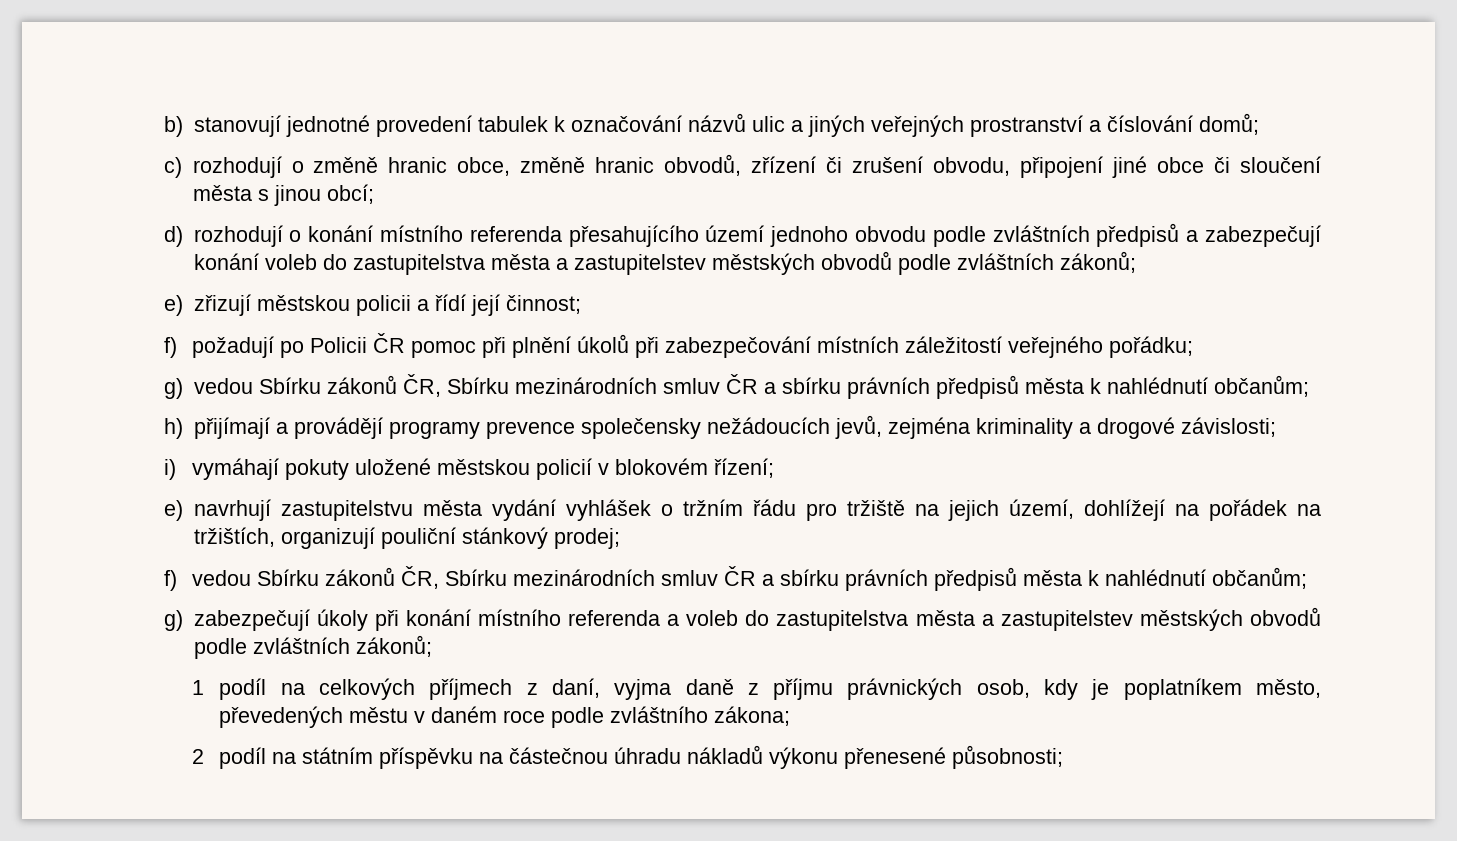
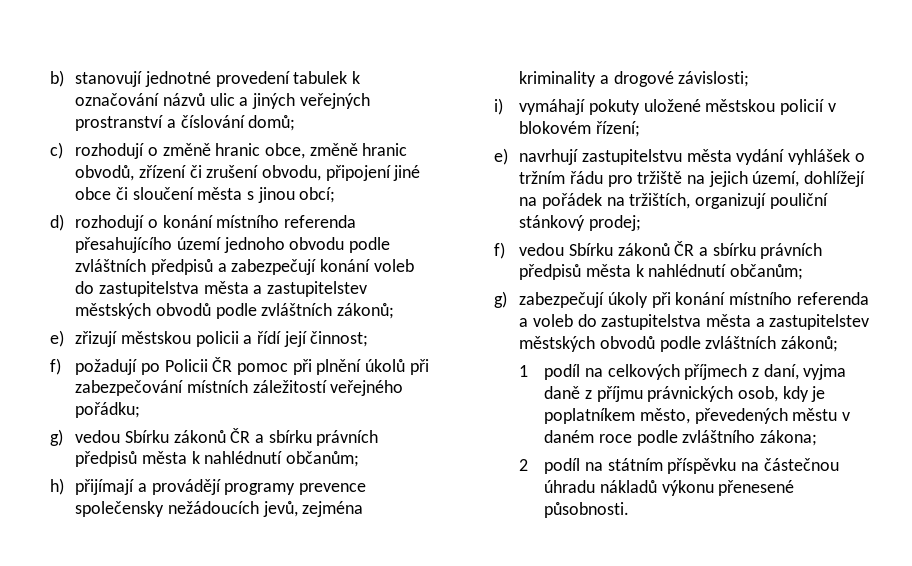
[402,374,720,397] ČR, Sbírku mezinárodních smluv -> (226, 436) none
[400,566,718,589] ČR, Sbírku mezinárodních smluv -> (670, 249) none
[952,745,1064,769] působnosti; -> [544,502,630,518] působnosti.

